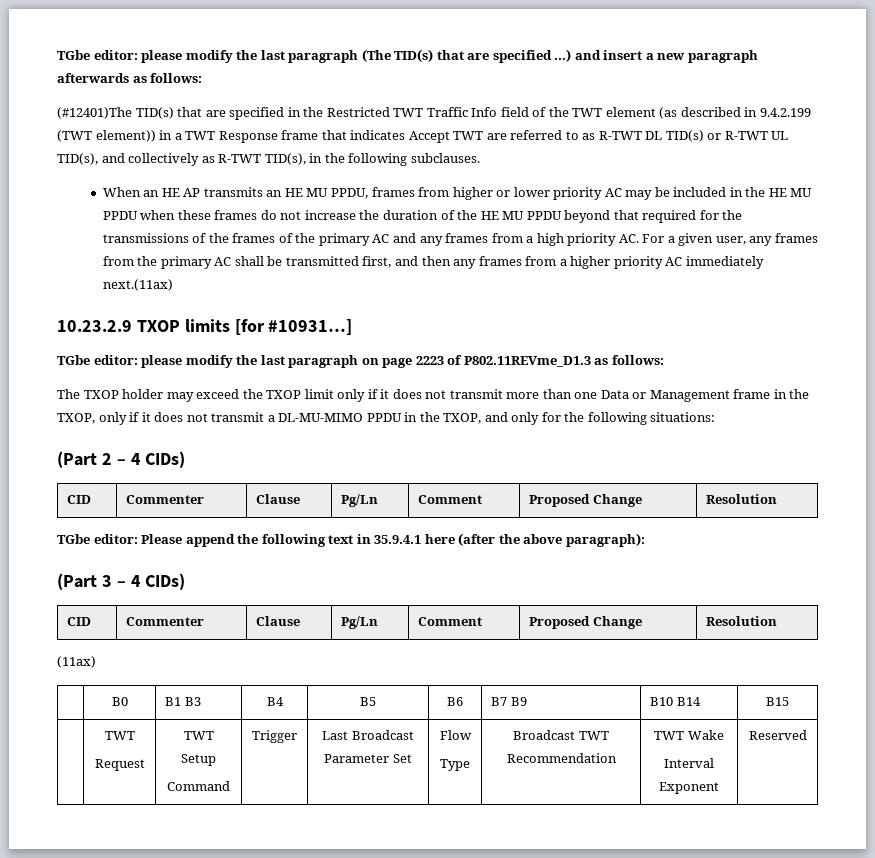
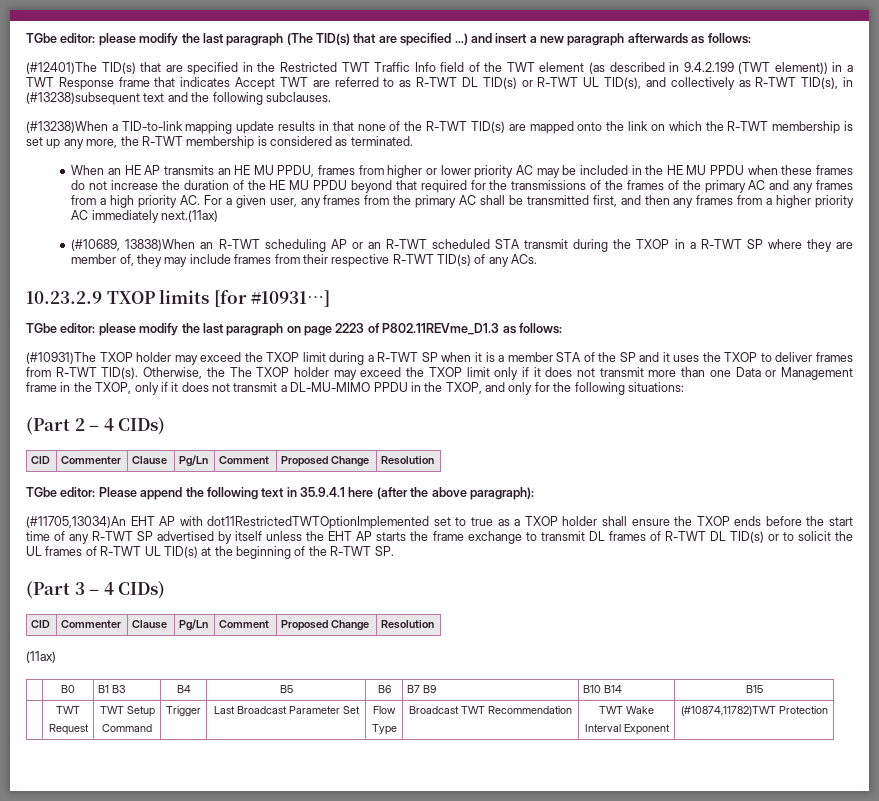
(323, 158) none -> [26,92,188,105] (#13238)subsequent text and
(480, 158) none -> [26,121,854,134] [26,136,413,149] // (#13238)When a TID-to-link mapping update results in that none of the R-TWT TID(s) are mapped onto the link on which the R-TWT membership is set up any more, the R-TWT membership is considered as terminated.
(173, 285) none -> [71,239,853,252] [71,254,538,267] // (#10689, 13838)When an R-TWT scheduling AP or an R-TWT scheduled STA transmit during the TXOP in a R-TWT SP where they are member of, they may include frames from their respective R-TWT TID(s) of any ACs.
(664, 360) none -> [26,352,854,365] [26,367,225,379] (#10931)The TXOP holder may exceed the TXOP limit during a R-TWT SP when it is a member STA of the SP and it uses the TXOP to deliver frames from R-TWT TID(s). Otherwise, the
(645, 540) none -> [26,516,853,529] [26,531,854,544] [26,546,394,559] // (#11705,13034)An EHT AP with dot11RestrictedTWTOptionImplemented set to true as a TXOP holder shall ensure the TXOP ends before the start time of any R-TWT SP advertised by itself unless the EHT AP starts the frame exchange to transmit DL frames of R-TWT DL TID(s) or to solicit the UL frames of R-TWT UL TID(s) at the beginning of the R-TWT SP.
[748,730,807,740] Reserved -> [680,706,828,716] (#10874,11782)TWT Protection

